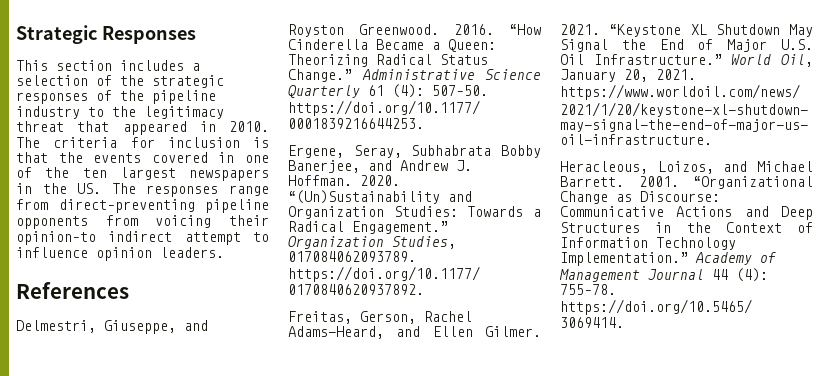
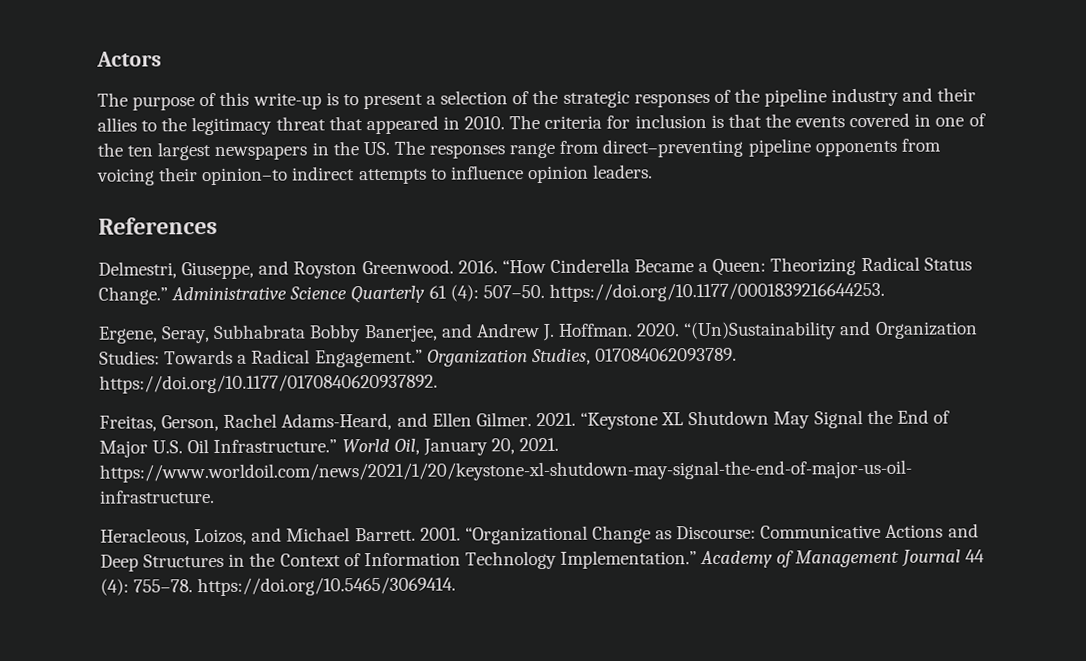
[16,25,196,44] [16,60,184,71] Strategic Responses // This section includes -> [96,51,162,67] [97,91,423,111] Actors // The purpose of this write-up is to present
(80, 112) none -> [902,87,977,102] [97,117,137,132] and their allies
[184,232,241,245] attempt -> [358,168,427,185] attempts

